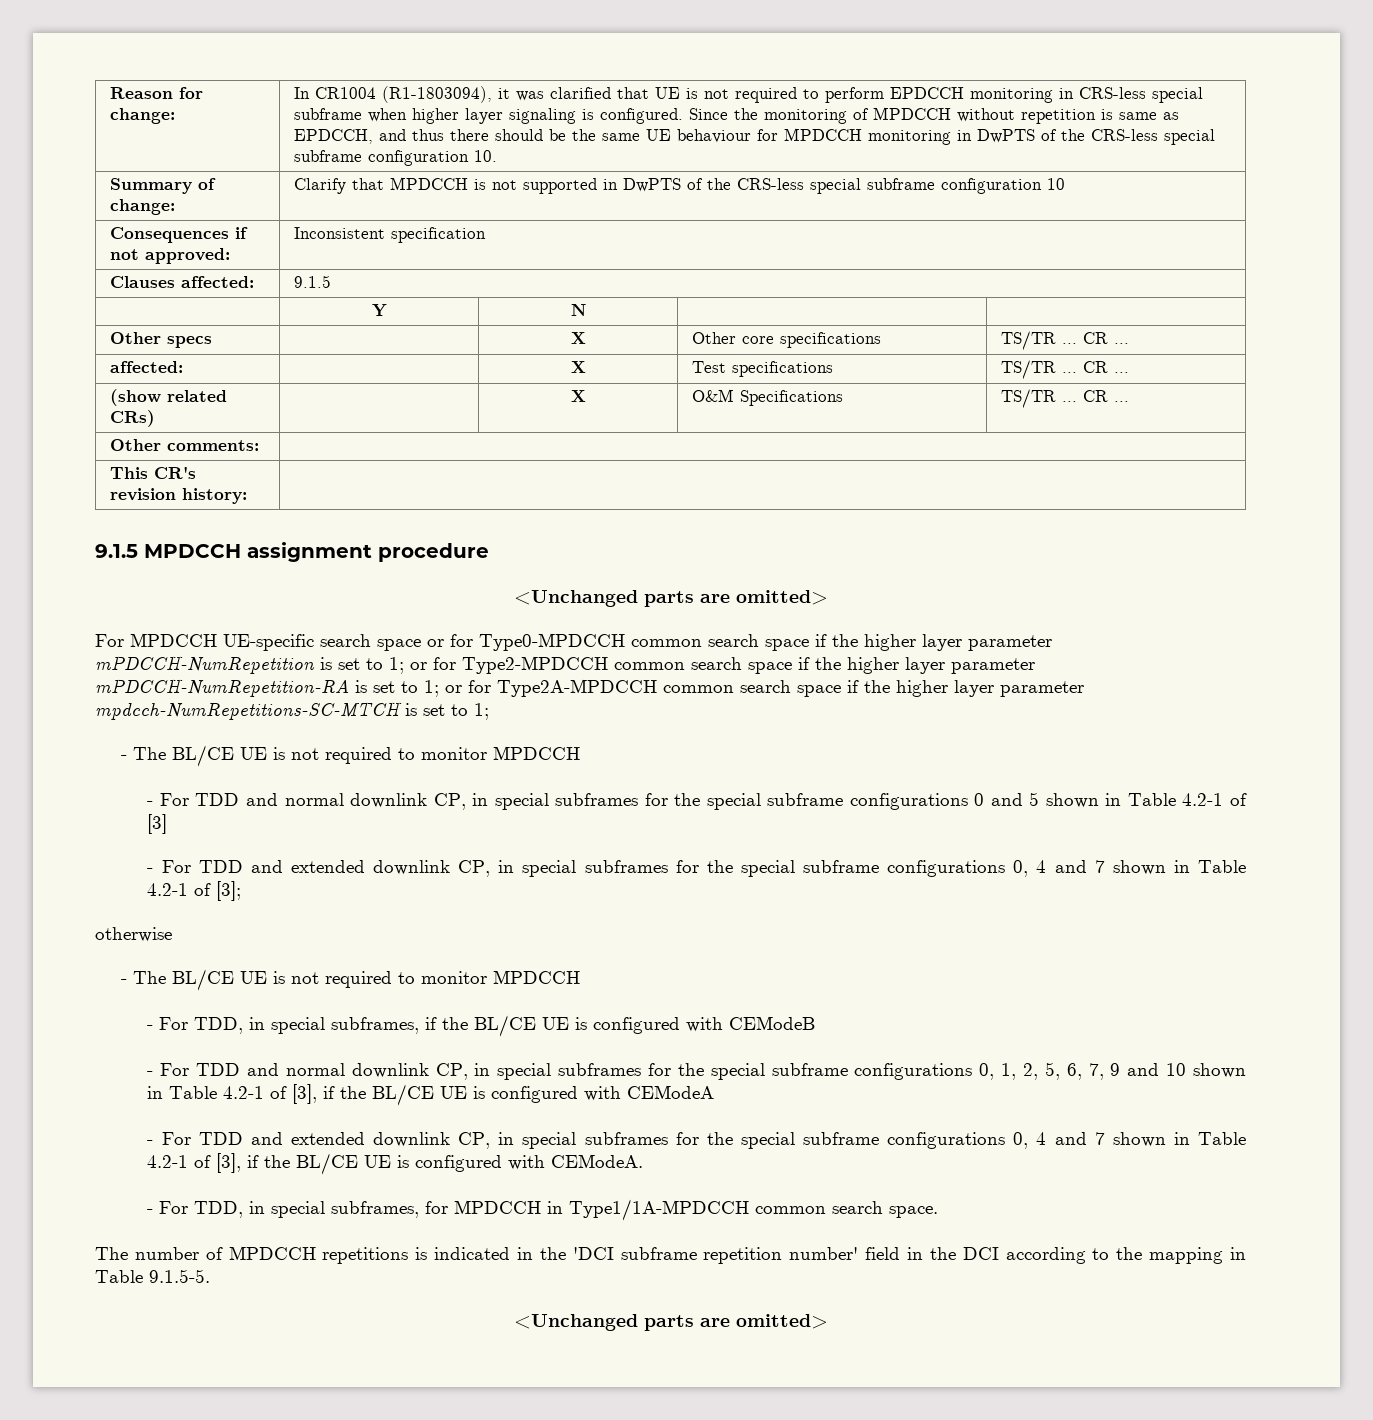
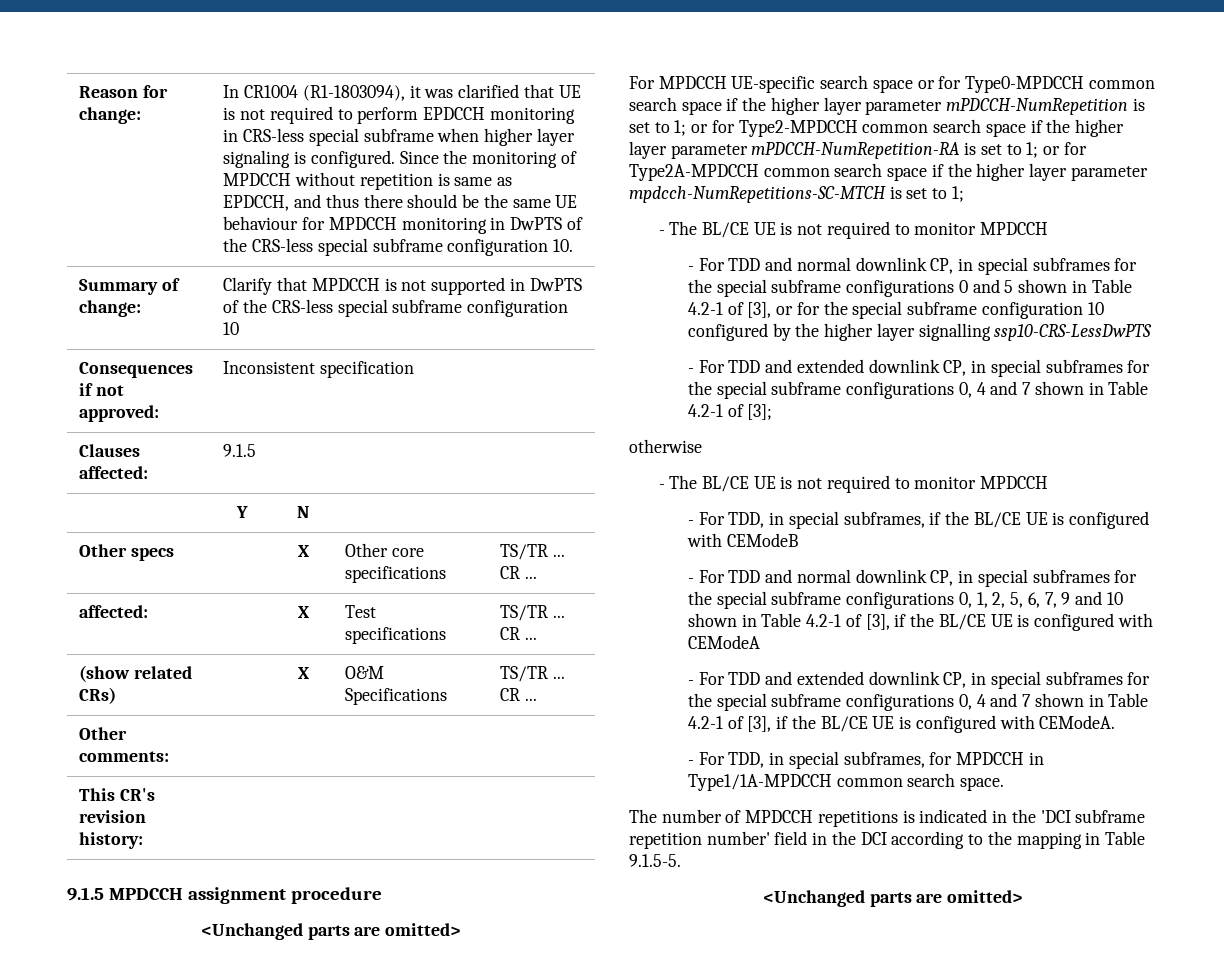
[147,814,168,834] [3] -> [747,301,1104,319] [688,323,1153,341] [3], or for the special subframe configuration 10 configured by the higher layer signalling ssp10-CRS-LessDwPTS

